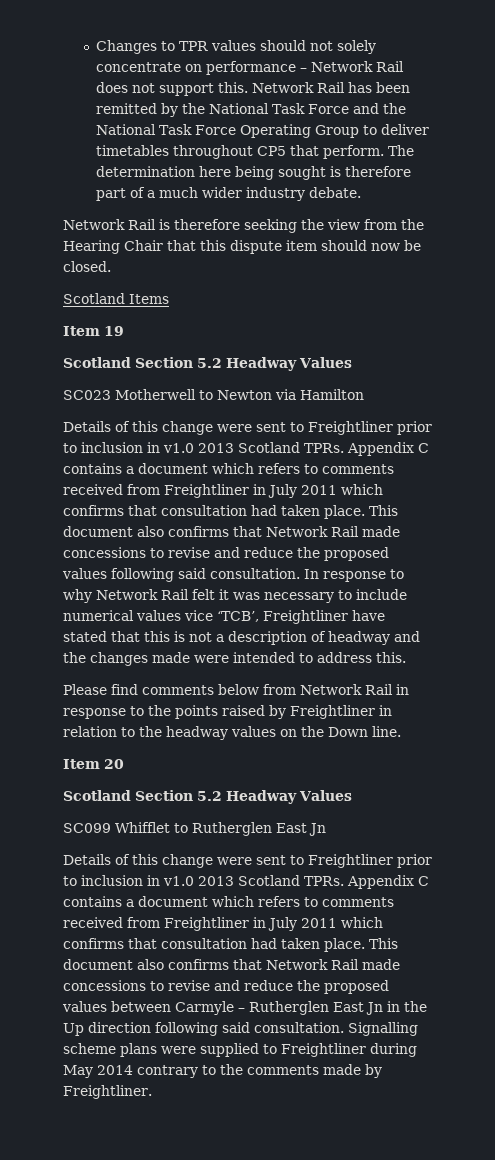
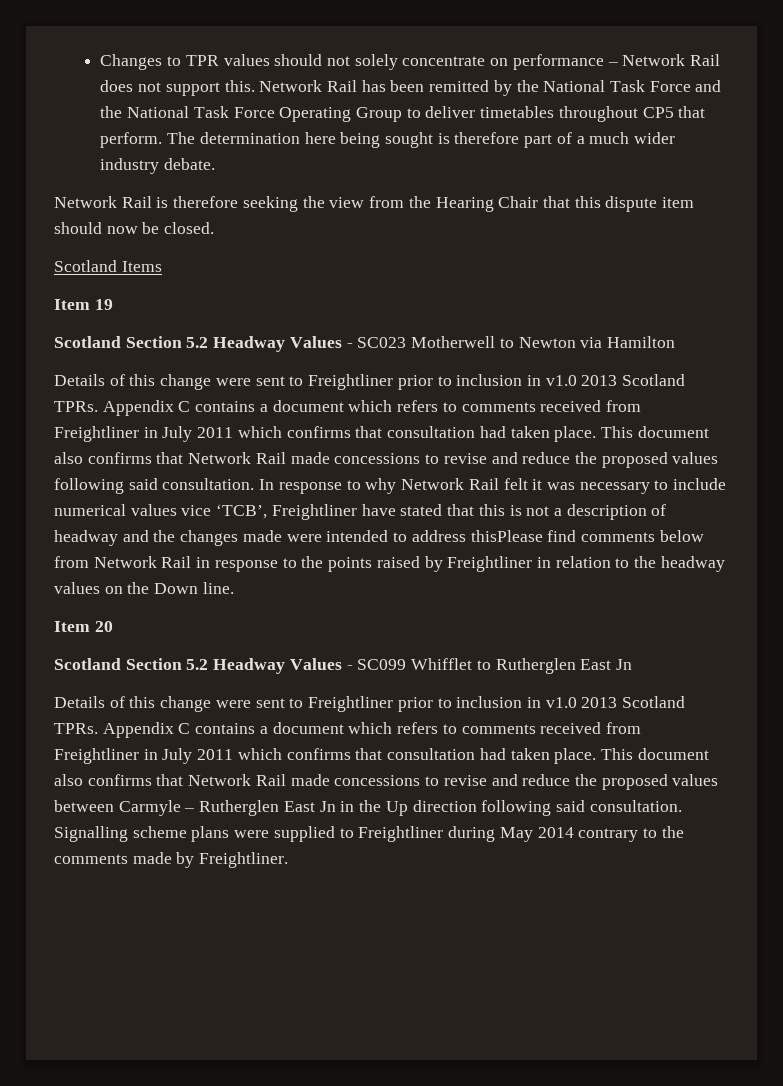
(352, 362) // -> [346,343,353,348] -
[376,652,406,663] [63,684,107,695] this. // Please -> [470,530,543,542] thisPlease
(352, 795) // -> [346,665,353,670] -

